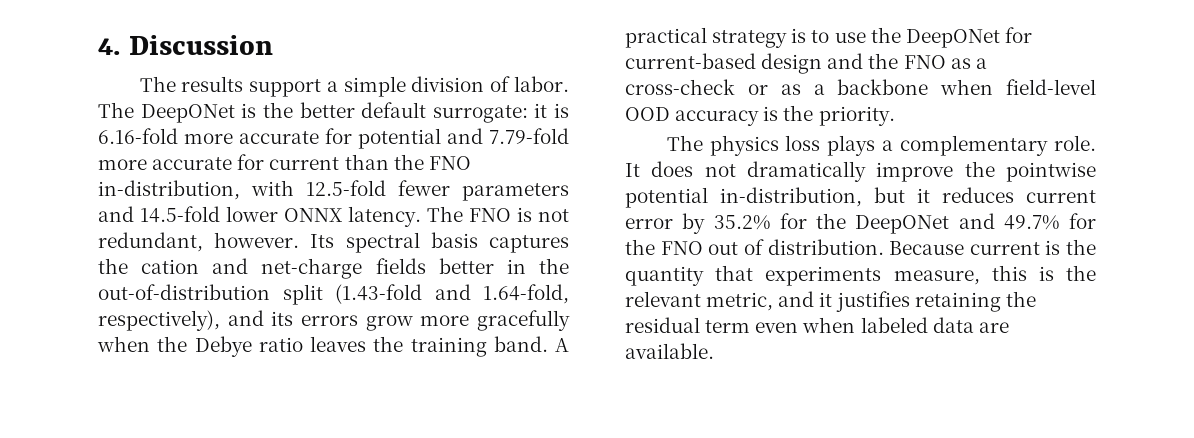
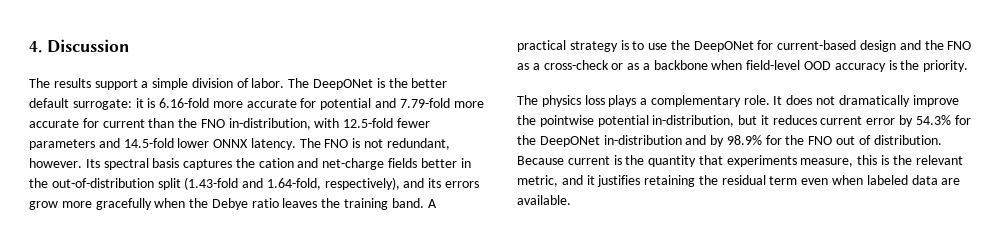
[713,215,771,230] 35.2% -> [915,115,951,125] 54.3%
[958,213,1060,230] and 49.7% -> [603,135,762,147] in-distribution and by 98.9%

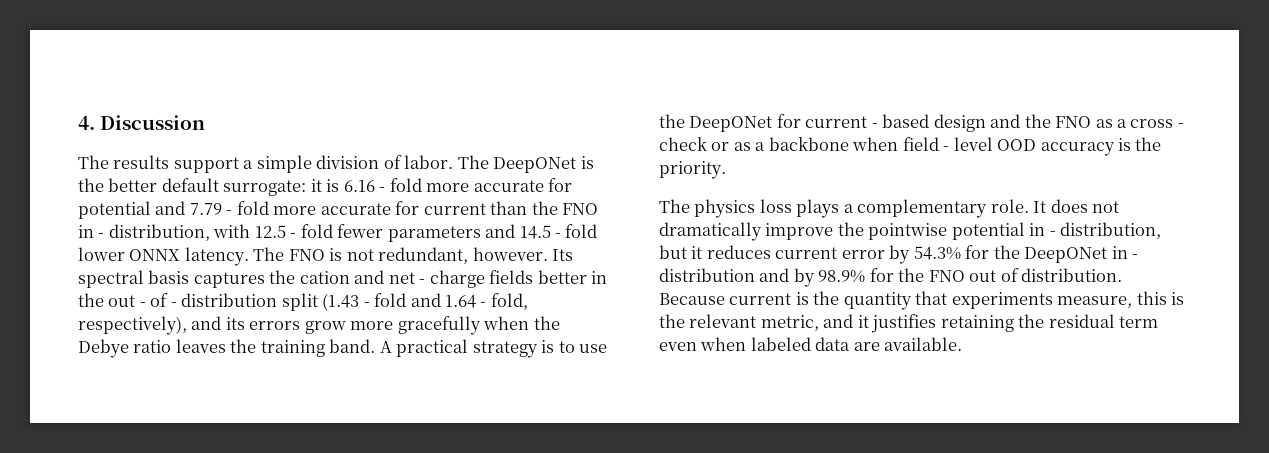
[159,98,210,108] 6.16-fold -> [343,178,422,192] 6.16 - fold
[399,98,450,108] 7.79-fold -> [189,201,269,215] 7.79 - fold
[228,118,431,130] [29,138,174,150] in-distribution, with 12.5-fold fewer parameters and 14.5-fold -> [78,224,598,242] in - distribution, with 12.5 - fold fewer parameters and 14.5 - fold
[322,158,385,170] net-charge -> [388,270,485,288] net - charge
[51,177,321,190] out-of-distribution split (1.43-fold and 1.64-fold, -> [108,293,528,311] out - of - distribution split (1.43 - fold and 1.64 - fold,
[777,40,857,50] current-based -> [805,114,930,128] current - based
[543,60,609,70] cross-check -> [1130,119,1184,128] [659,137,707,151] cross - check
[746,60,801,70] field-level -> [902,137,993,151] field - level
[652,115,735,127] in-distribution, -> [1029,222,1162,239] in - distribution,
[603,135,682,145] in-distribution -> [1111,246,1139,259] [659,268,755,282] in - distribution

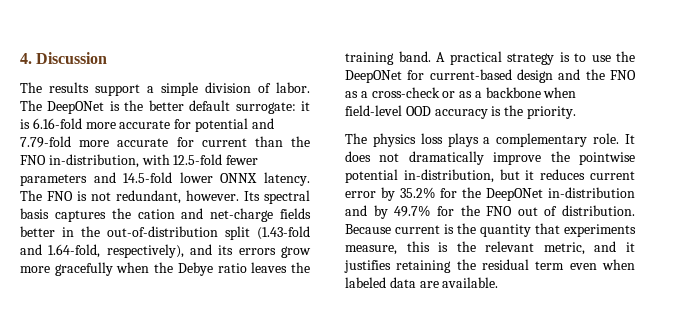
[343,178,422,192] 6.16 - fold -> [32,118,82,129] 6.16-fold
[189,201,269,215] 7.79 - fold -> [20,136,71,148] 7.79-fold
[78,224,598,242] in - distribution, with 12.5 - fold fewer parameters and 14.5 - fold -> [48,154,259,168] [20,172,173,186] in-distribution, with 12.5-fold fewer parameters and 14.5-fold
[388,270,485,288] net - charge -> [210,208,274,222] net-charge
[108,293,528,311] out - of - distribution split (1.43 - fold and 1.64 - fold, -> [107,226,310,240] [20,244,101,258] out-of-distribution split (1.43-fold and 1.64-fold,
[805,114,930,128] current - based -> [429,69,512,80] current-based
[1130,119,1184,128] [659,137,707,151] cross - check -> [371,87,440,98] cross-check
[902,137,993,151] field - level -> [345,105,402,116] field-level
[1029,222,1162,239] in - distribution, -> [403,169,494,183] in-distribution,
[913,246,961,260] 54.3% -> [400,187,435,199] 35.2%
[1111,246,1139,259] [659,268,755,282] in - distribution -> [548,187,635,198] in-distribution
[818,270,866,283] 98.9% -> [394,205,431,217] 49.7%

